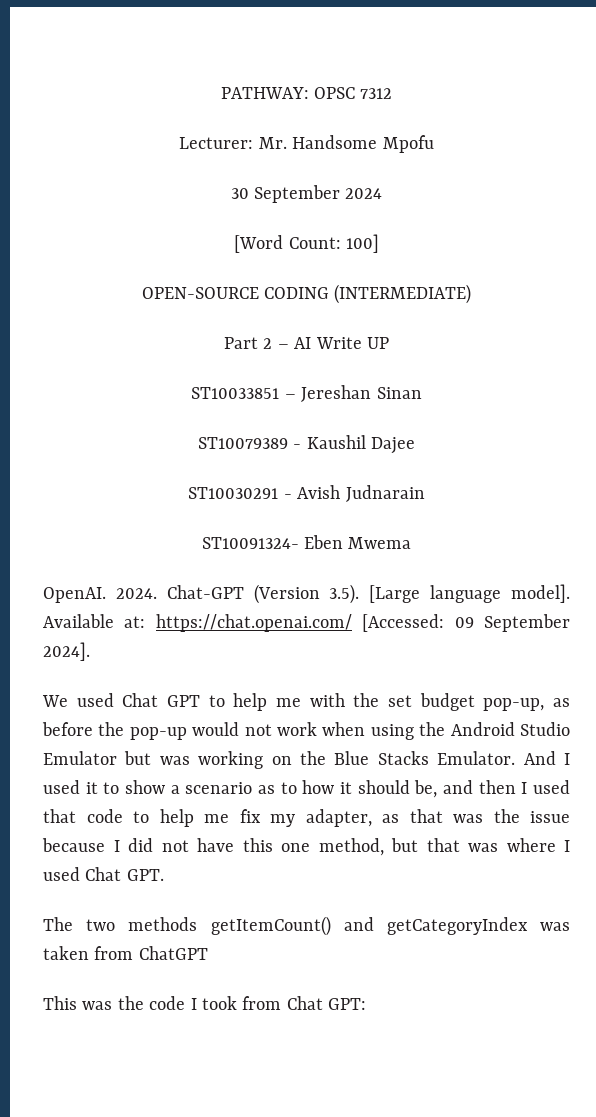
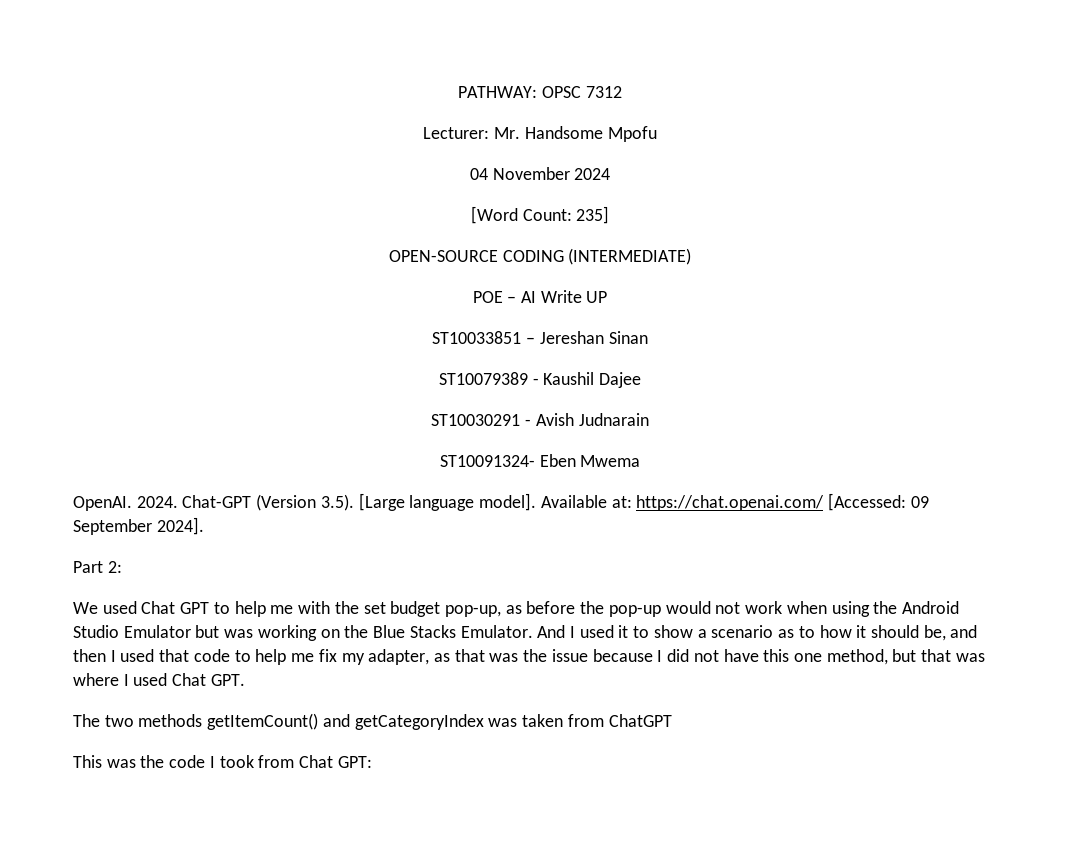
[230,185,340,203] 30 September -> [469,167,570,180] 04 November
[345,234,379,253] 100] -> [576,206,610,224] 235]
[224,337,273,349] Part 2 -> [472,291,503,303] POE
(90, 651) none -> [73,561,122,573] // Part 2:

